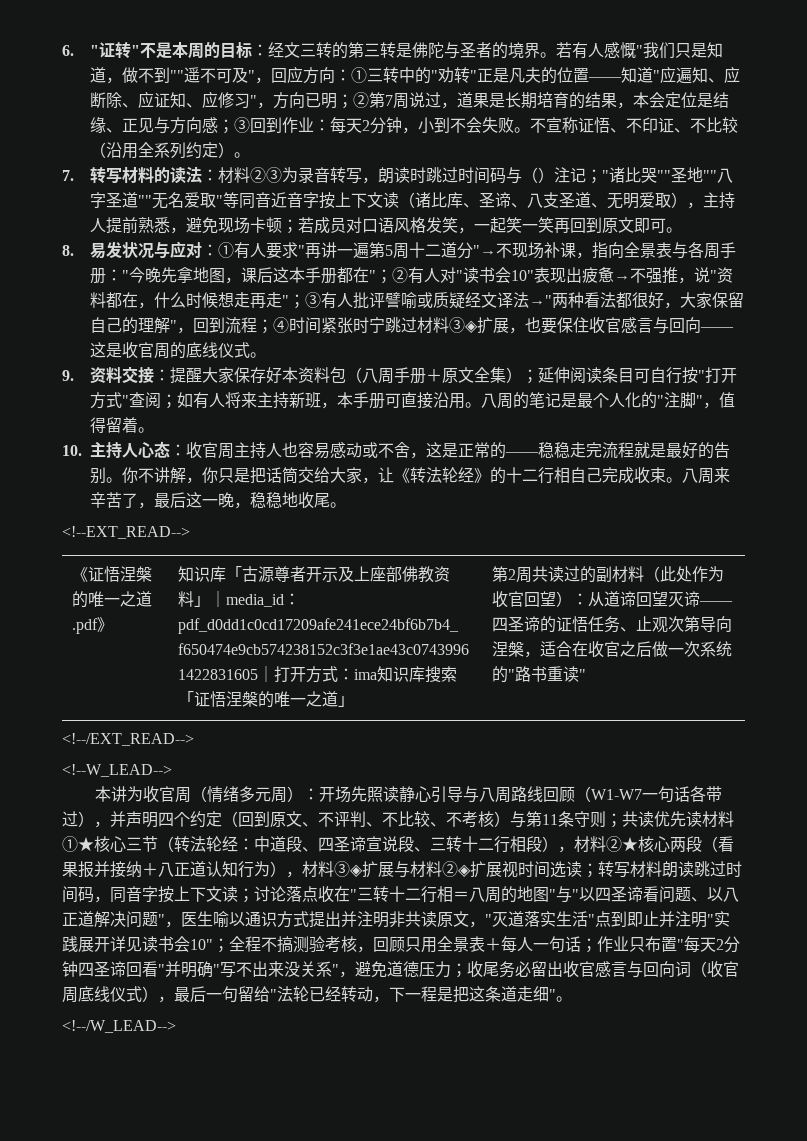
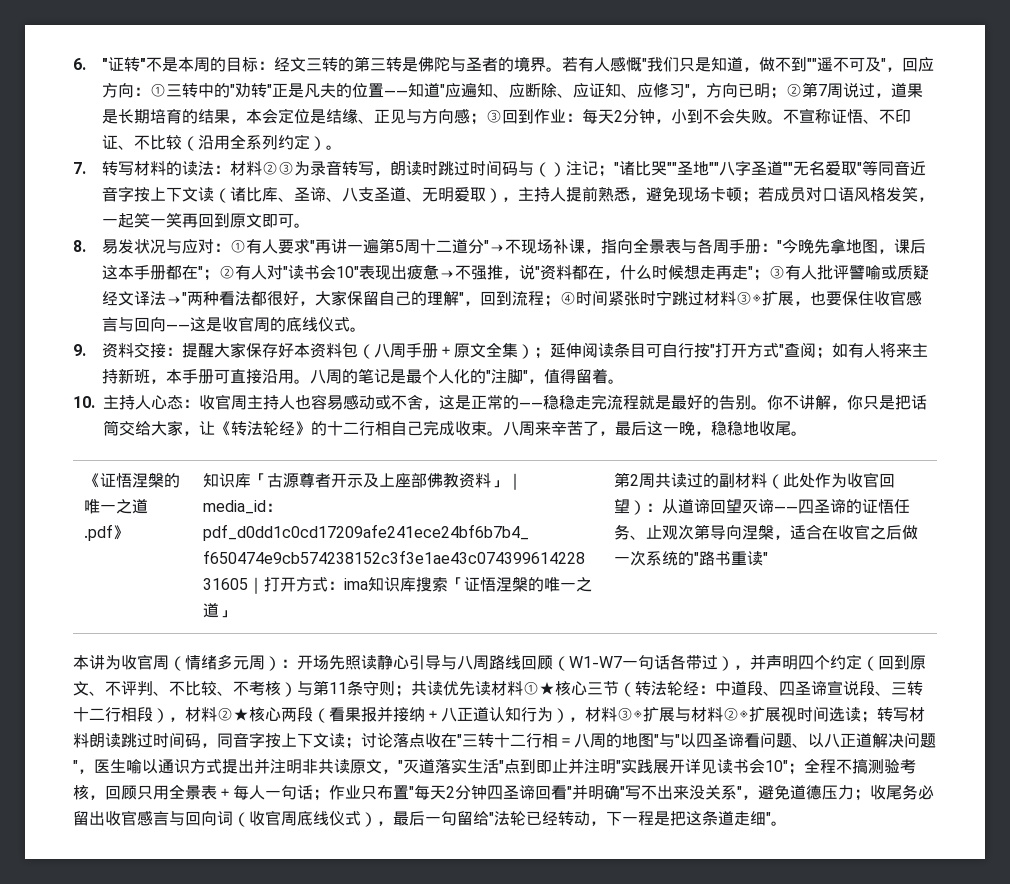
[62,526,190,539] // <!--EXT_READ--> -> (807, 433) none
[62,733,194,746] [62,764,172,777] // <!--/EXT_READ--> // <!--W_LEAD--> -> (768, 558) none
[62,1020,176,1033] // <!--/W_LEAD--> -> (787, 823) none

